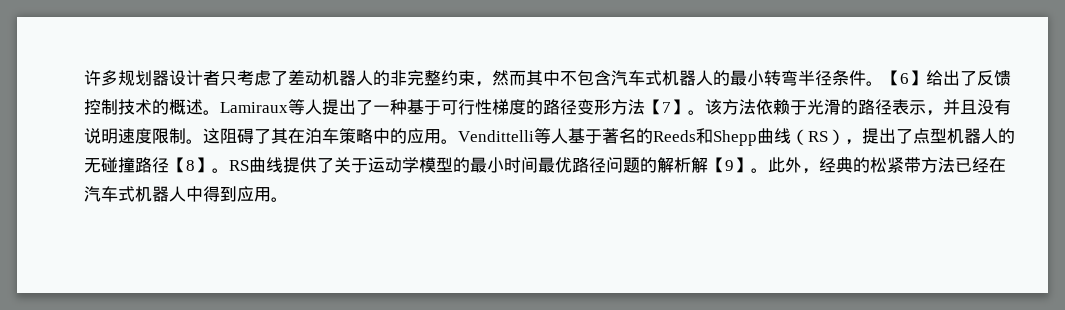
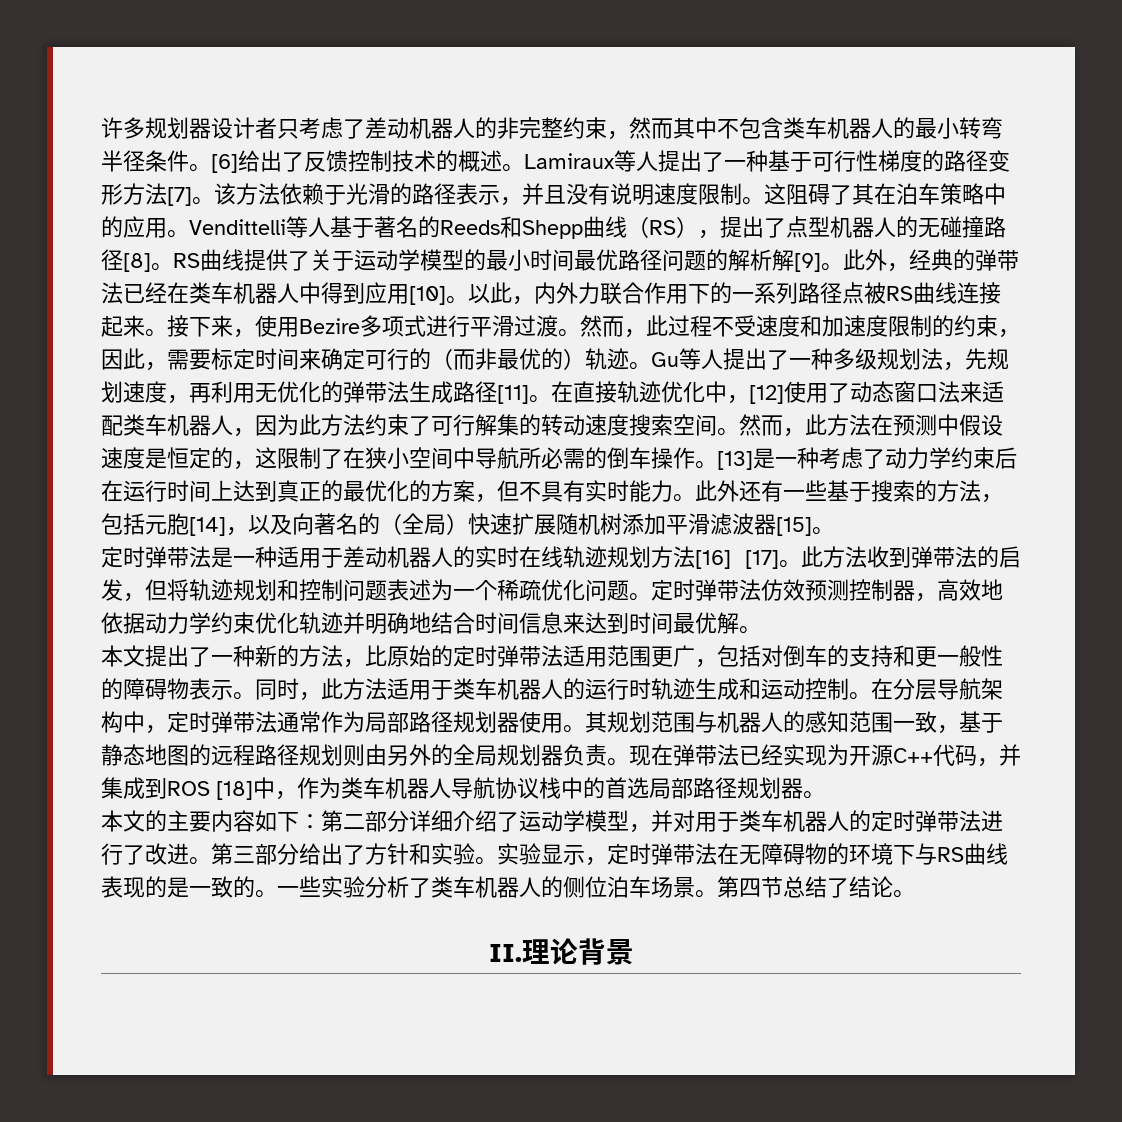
[611,70,662,86] 汽车式 -> [783,117,827,139] 类车
[883,70,926,86] 【6】 -> [211,154,238,173] [6]
[645,99,688,115] 【7】 -> [167,187,192,206] [7]
[169,157,212,173] 【8】 -> [123,253,151,272] [8]
[708,157,751,173] 【9】 -> [794,253,821,272] [9]
[870,157,938,173] 松紧带方 -> [975,249,1019,271] 弹带
[84,186,135,202] 汽车式 -> [189,282,233,304] 类车
[271,197,288,202] 。 -> [409,282,1001,305] [101,315,1020,338] [101,348,1009,371] [101,381,1004,404] [101,414,1003,437] [101,447,1017,470] [101,480,1003,503] [101,513,834,536] [101,546,1021,569] [101,579,1003,602] [101,612,761,634] [101,645,1003,668] [101,678,1003,701] [101,711,1003,734] [101,744,1021,767] [101,777,825,800] [101,810,1003,833] [101,843,1008,866] [101,876,915,898] [488,938,634,965] [10]。以此，内外力联合作用下的一系列路径点被RS曲线连接起来。接下来，使用Bezire多项式进行平滑过渡。然而，此过程不受速度和加速度限制的约束，因此，需要标定时间来确定可行的（而非最优的）轨迹。Gu等人提出了一种多级规划法，先规划速度，再利用无优化的弹带法生成路径[11]。在直接轨迹优化中，[12]使用了动态窗口法来适配类车机器人，因为此方法约束了可行解集的转动速度搜索空间。然而，此方法在预测中假设速度是恒定的，这限制了在狭小空间中导航所必需的倒车操作。[13]是一种考虑了动力学约束后在运行时间上达到真正的最优化的方案，但不具有实时能力。此外还有一些基于搜索的方法，包括元胞[14]，以及向著名的（全局）快速扩展随机树添加平滑滤波器[15]。 // 定时弹带法是一种适用于差动机器人的实时在线轨迹规划方法[16] [17]。此方法收到弹带法的启发，但将轨迹规划和控制问题表述为一个稀疏优化问题。定时弹带法仿效预测控制器，高效地依据动力学约束优化轨迹并明确地结合时间信息来达到时间最优解。 // 本文提出了一种新的方法，比原始的定时弹带法适用范围更广，包括对倒车的支持和更一般性的障碍物表示。同时，此方法适用于类车机器人的运行时轨迹生成和运动控制。在分层导航架构中，定时弹带法通常作为局部路径规划器使用。其规划范围与机器人的感知范围一致，基于静态地图的远程路径规划则由另外的全局规划器负责。现在弹带法已经实现为开源C++代码，并集成到ROS [18]中，作为类车机器人导航协议栈中的首选局部路径规划器。 // 本文的主要内容如下：第二部分详细介绍了运动学模型，并对用于类车机器人的定时弹带法进行了改进。第三部分给出了方针和实验。实验显示，定时弹带法在无障碍物的环境下与RS曲线表现的是一致的。一些实验分析了类车机器人的侧位泊车场景。第四节总结了结论。 // II.理论背景

